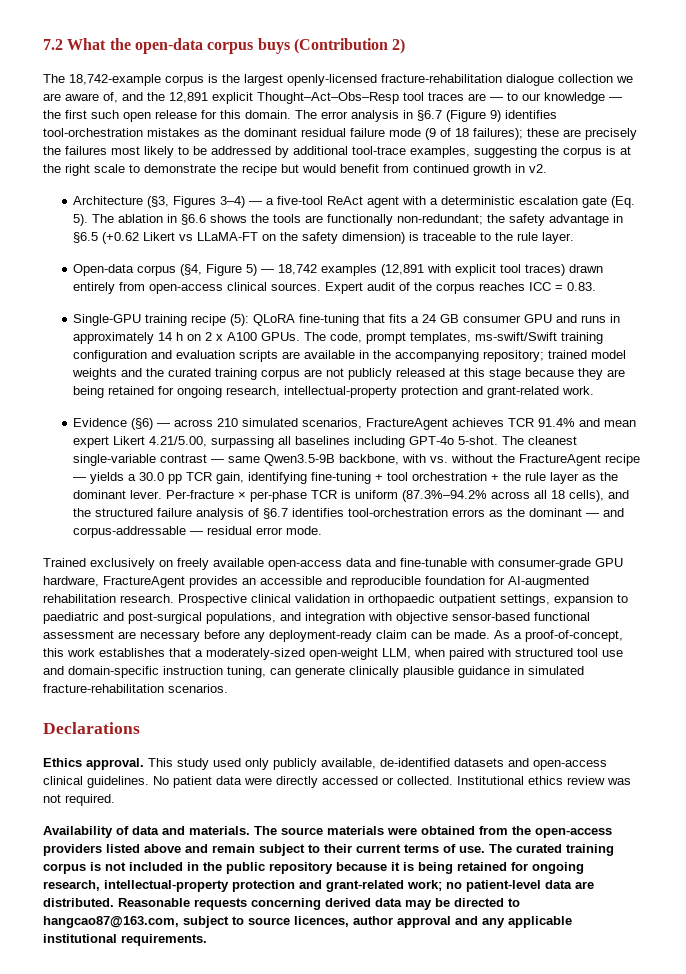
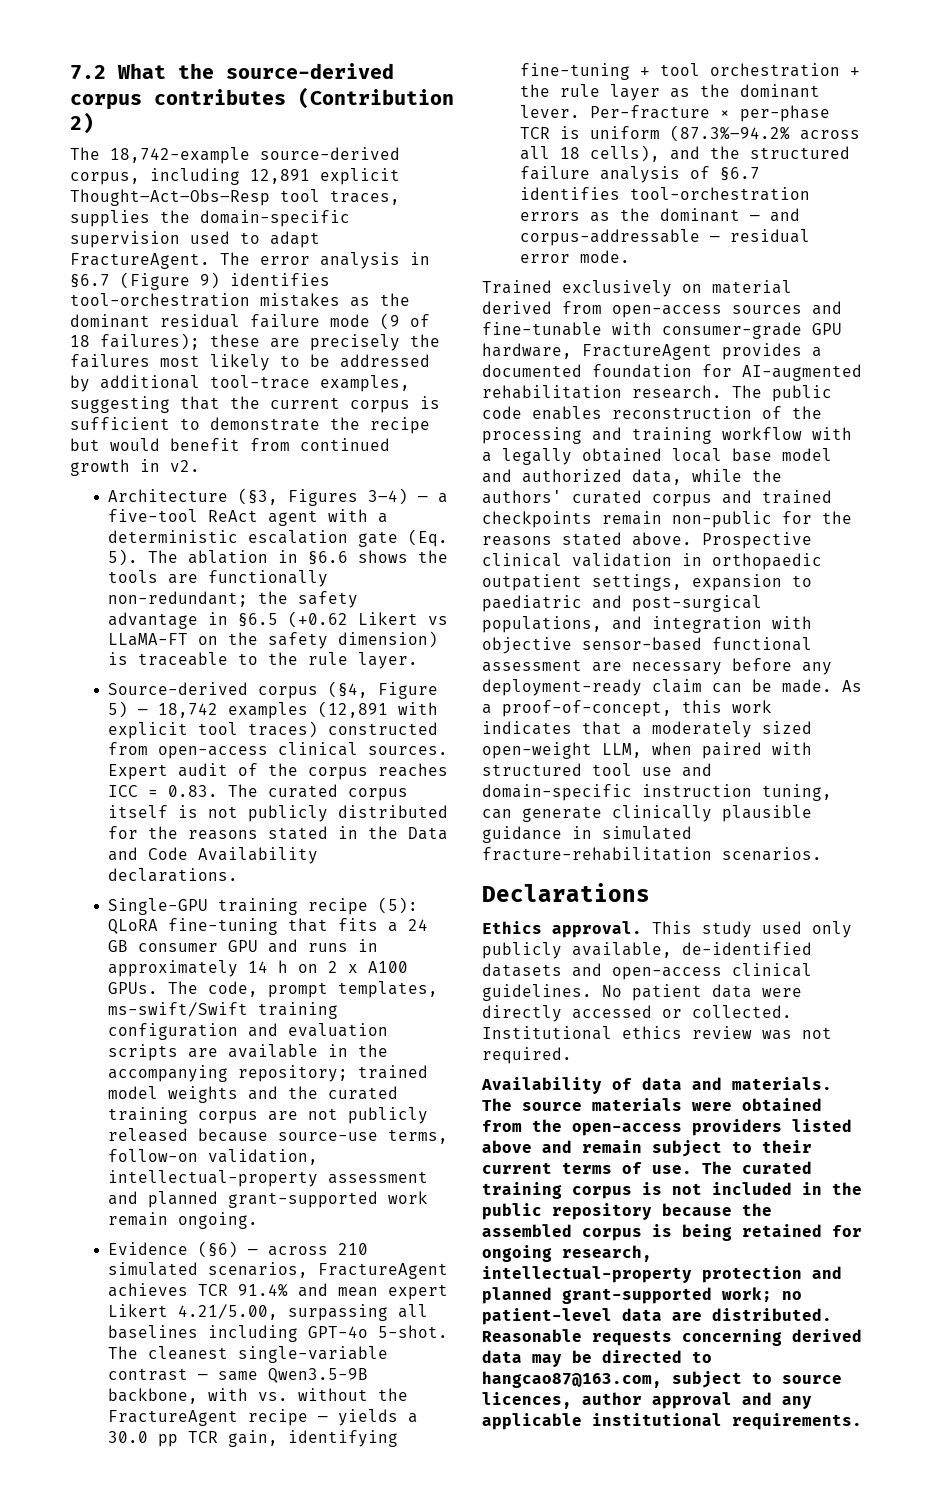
[134,38,290,54] open-data corpus buys -> [226,63,394,79] [70,89,286,110] source-derived corpus contributes
[165,74,633,86] [43,92,622,104] [43,110,291,122] corpus is the largest openly-licensed fracture-rehabilitation dialogue collection we are aware of, and the 12,891 explicit Thought–Act–Obs–Resp tool traces are — to our knowledge — the first such open release for this domain. -> [260,147,400,160] [70,168,400,185] [70,189,400,206] [70,210,350,227] [70,231,320,248] [70,253,210,269] source-derived corpus, including 12,891 explicit Thought–Act–Obs–Resp tool traces, supplies the domain-specific supervision used to adapt FractureAgent.
[541,146,631,158] [43,164,125,176] the corpus is at the right scale -> [180,396,440,413] [70,417,170,430] that the current corpus is sufficient
[73,264,135,276] Open-data -> [108,682,249,695] Source-derived
[569,264,604,273] [73,282,116,294] drawn entirely -> [328,722,439,735] constructed
(597, 286) none -> [228,784,409,801] [108,805,449,822] [108,826,449,840] [108,847,319,864] [108,868,239,882] The curated corpus itself is not publicly distributed for the reasons stated in the Data and Code Availability declarations.
[449,368,626,380] [73,386,595,398] at this stage because they are being retained for ongoing research, intellectual-property protection and grant-related work. -> [198,1128,449,1144] [108,1149,319,1165] [108,1170,429,1187] [108,1191,429,1208] [108,1212,259,1229] because source-use terms, follow-on validation, intellectual-property assessment and planned grant-supported work remain ongoing.
[177,558,372,570] freely available open-access data -> [712,280,792,294] [482,301,802,318] material derived from open-access sources
[242,576,421,588] an accessible and reproducible -> [812,347,822,357] [482,364,582,377] a documented
(174, 598) none -> [732,385,832,402] [482,406,822,420] [482,427,852,444] [482,448,832,465] [482,469,782,485] [482,490,832,507] [482,511,852,528] [482,532,692,546] The public code enables reconstruction of the processing and training workflow with a legally obtained local base model and authorized data, while the authors' curated corpus and trained checkpoints remain non-public for the reasons stated above.
[99,648,165,657] establishes -> [482,721,572,735] indicates
[206,648,305,660] moderately-sized -> [652,721,812,738] moderately sized
[391,862,400,871] it -> [742,1203,772,1216] [482,1224,642,1241] the assembled corpus
[326,880,404,892] grant-related -> [482,1287,712,1304] planned grant-supported

